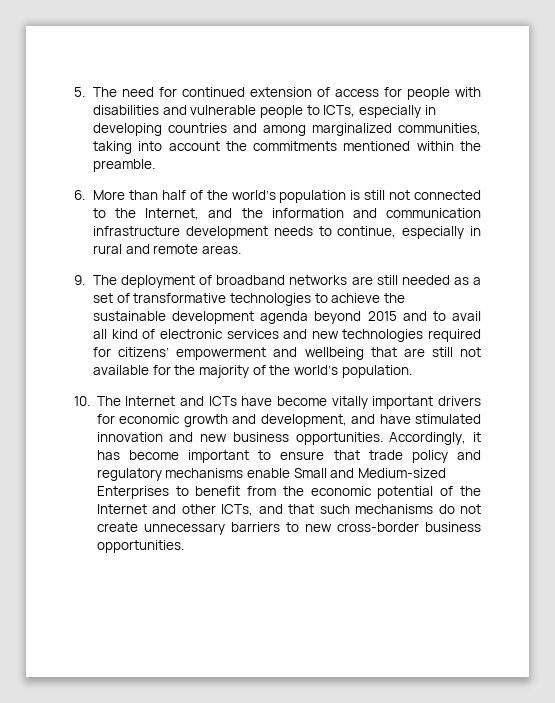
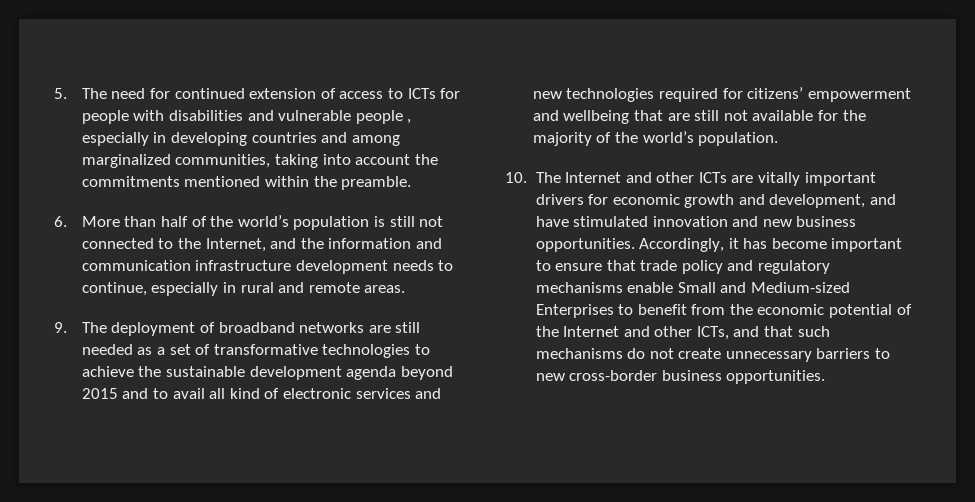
(380, 93) none -> [388,88,436,99] to ICTs
[306,105,356,117] to ICTs, -> [407,119,412,124] ,
[208,396,328,406] ICTs have become -> [656,172,754,183] other ICTs are

